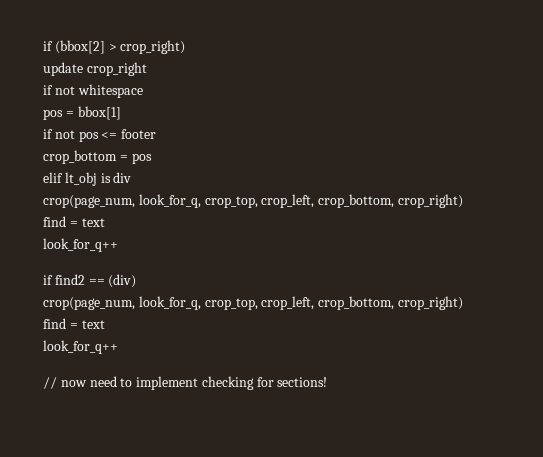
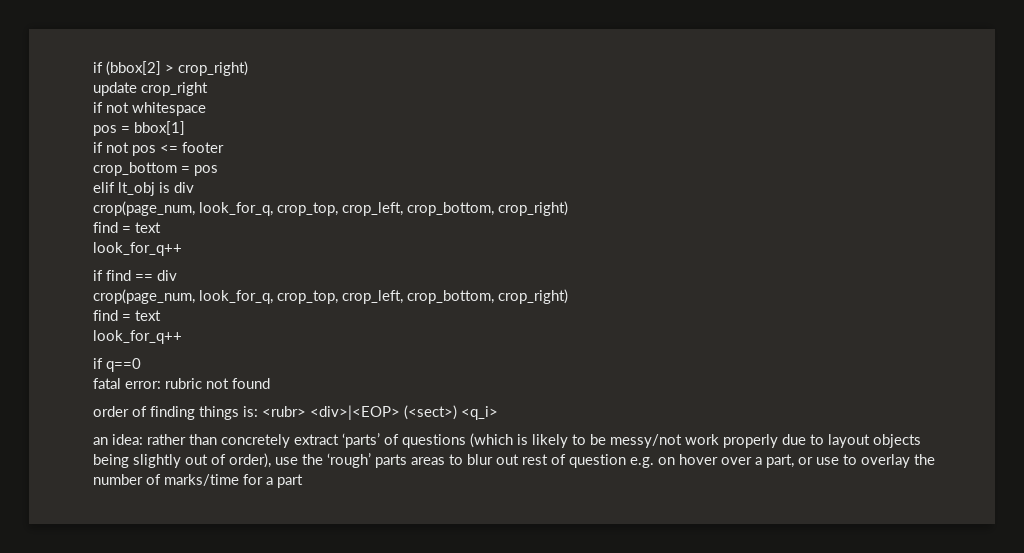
[54,274,137,288] find2 == (div) -> [106,270,177,281] find == div
[43,376,328,390] // now need to implement checking for sections! -> [93,358,141,372] [93,378,270,389] [93,405,498,420] [93,433,921,448] [93,453,935,468] [93,474,303,488] if q==0 // fatal error: rubric not found // order of finding things is: <rubr> <div>|<EOP> (<sect>) <q_i> // an idea: rather than concretely extract ‘parts’ of questions (which is likely to be messy/not work properly due to layout objects being slightly out of order), use the ‘rough’ parts areas to blur out rest of question e.g. on hover over a part, or use to overlay the number of marks/time for a part

